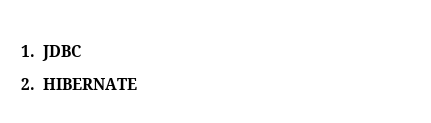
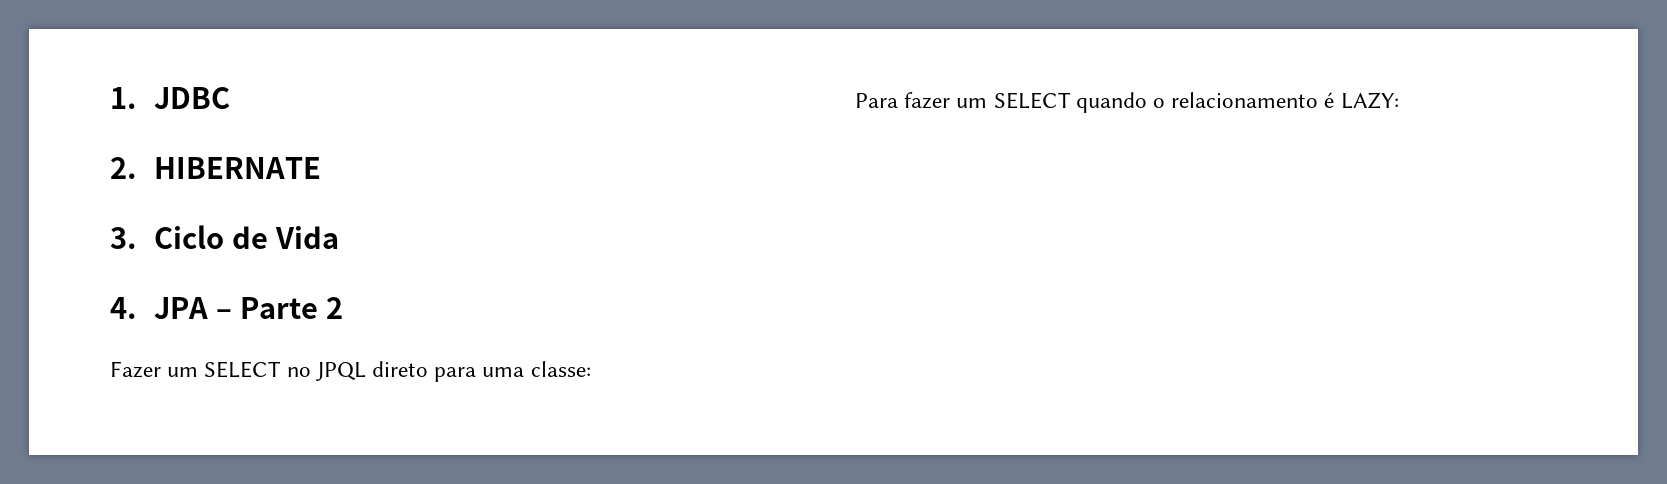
(138, 84) none -> [110,225,339,249] [110,297,343,319] [110,361,591,382] [855,92,1399,113] // 3. Ciclo de Vida // 4. JPA – Parte 2 // Fazer um SELECT no JPQL direto para uma classe: // Para fazer um SELECT quando o relacionamento é LAZY:

